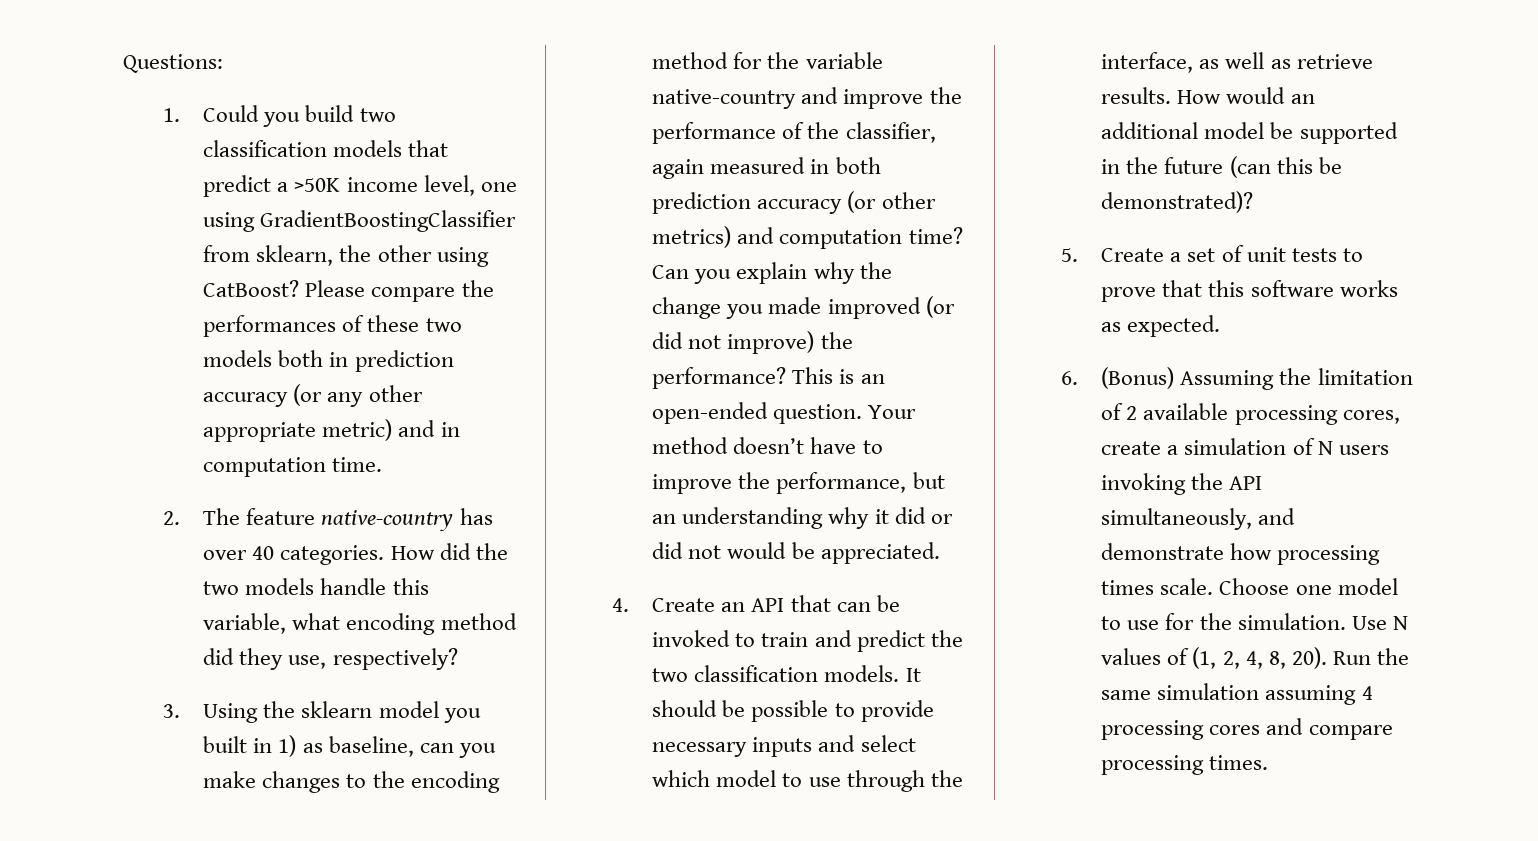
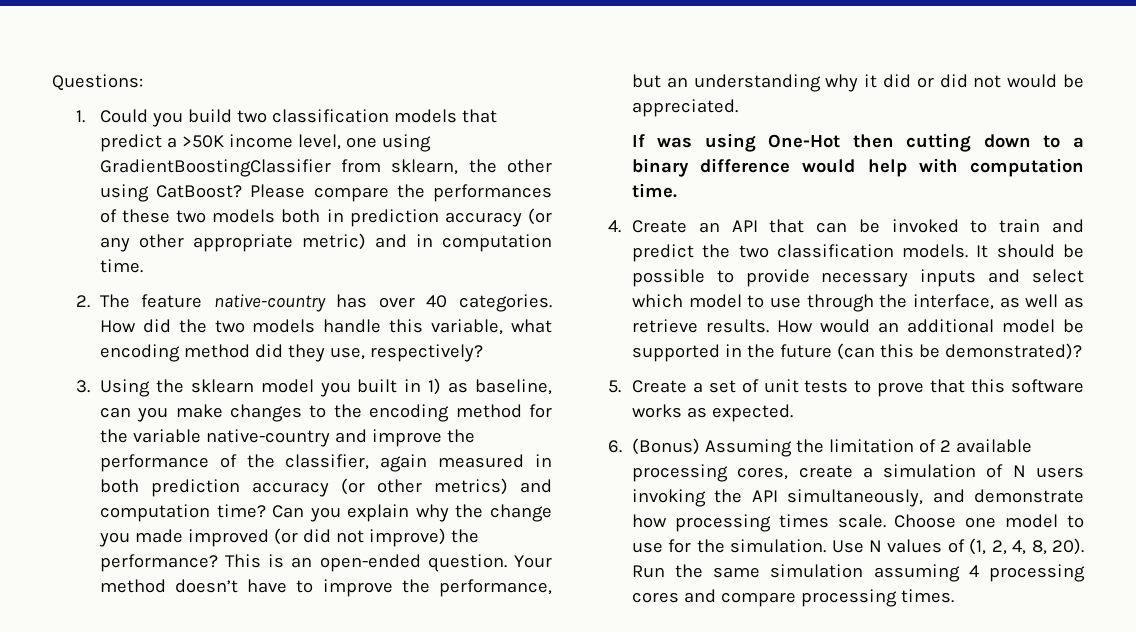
(940, 553) none -> [631,133,1084,152] [631,158,1084,177] [631,183,677,198] // If was using One-Hot then cutting down to a binary difference would help with computation time.

